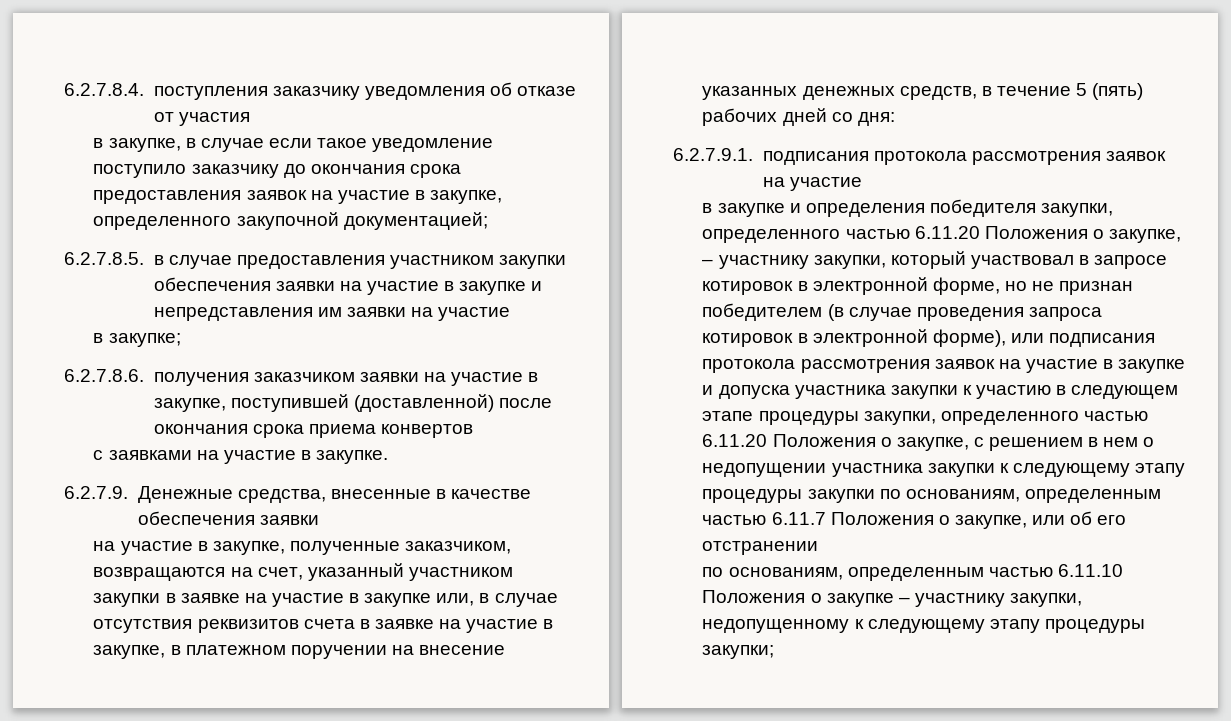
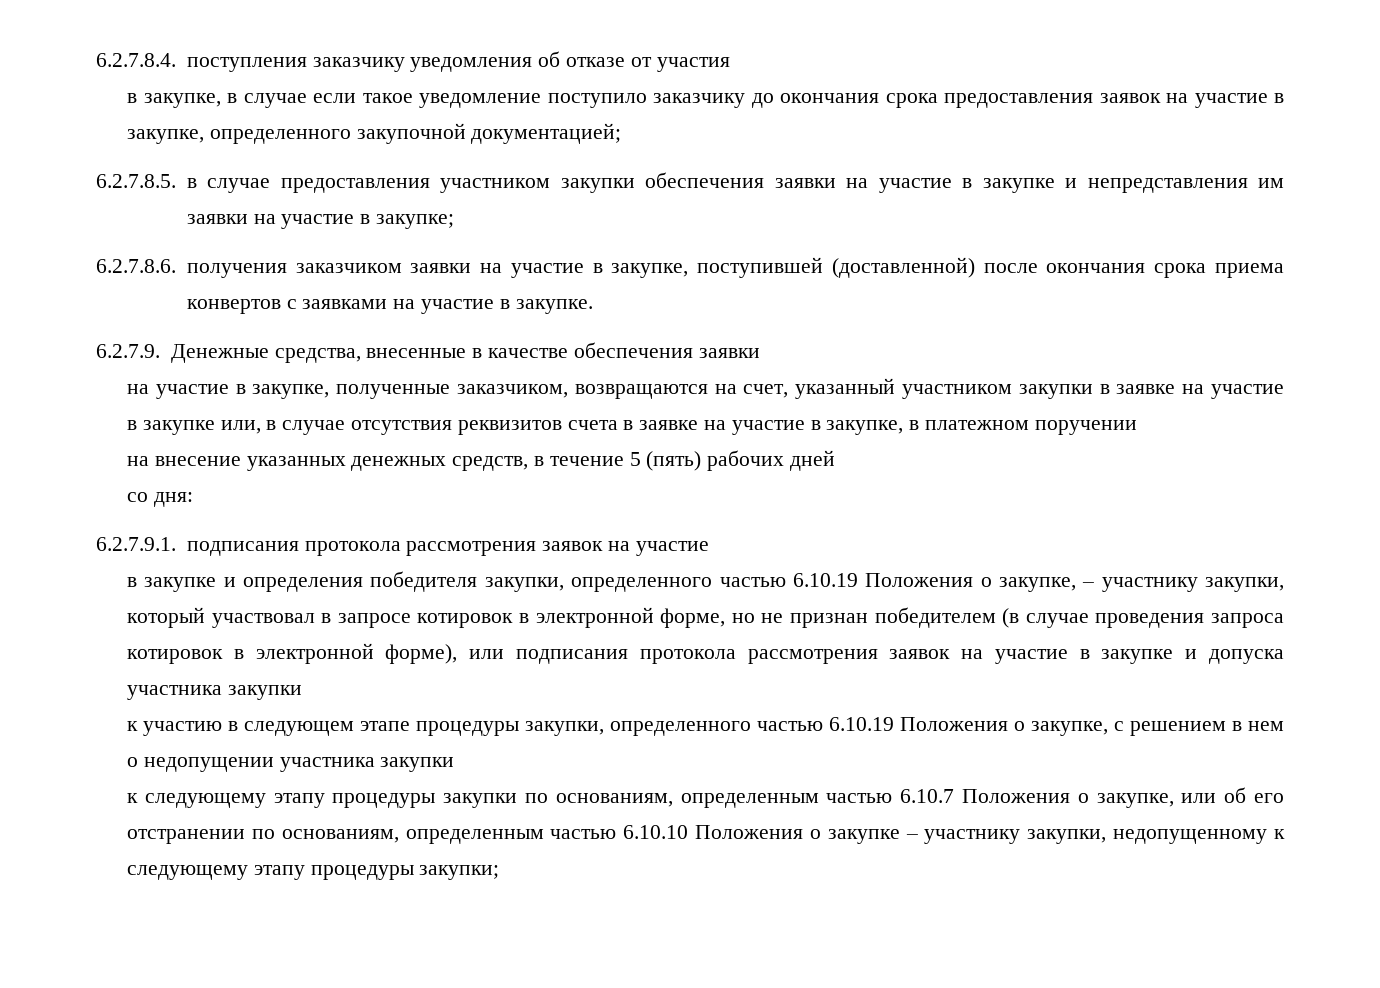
(511, 314) // -> (355, 221) none
(473, 431) // -> (281, 306) none
(387, 652) none -> (1137, 427) //
(827, 117) none -> (836, 460) //
[914,226,980,239] 6.11.20 -> [792,573,858,587] 6.10.19
(958, 392) none -> (302, 692) //
[702,434,768,447] 6.11.20 -> [829,717,895,731] 6.10.19
(995, 470) none -> (455, 764) //
[771,512,826,525] 6.11.7 -> [900,789,955,803] 6.10.7
[702,564,1123,581] // по основаниям, определенным частью 6.11.10 -> [251,825,689,844] по основаниям, определенным частью 6.10.10

